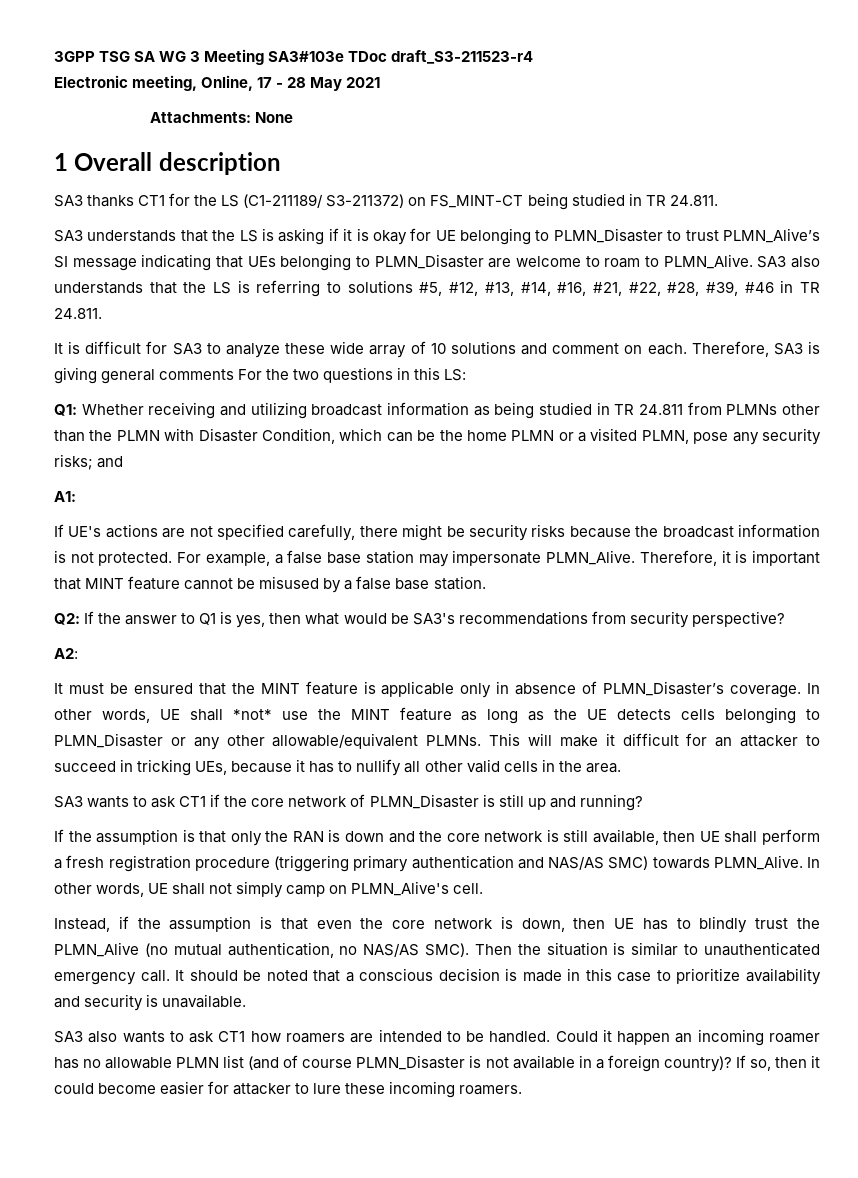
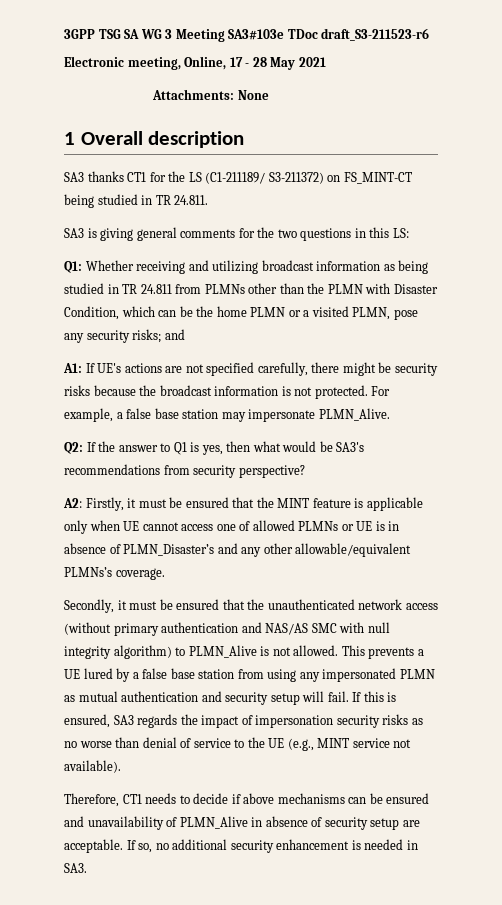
[391,50,534,64] draft_S3-211523-r4 -> [321,28,430,41] draft_S3-211523-r6
[87,228,821,245] [54,254,820,271] [54,280,821,297] [54,308,102,319] [54,341,803,358] understands that the LS is asking if it is okay for UE belonging to PLMN_Disaster to trust PLMN_Alive’s SI message indicating that UEs belonging to PLMN_Disaster are welcome to roam to PLMN_Alive. SA3 also understands that the LS is referring to solutions #5, #12, #13, #14, #16, #21, #22, #28, #39, #46 in TR 24.811. // It is difficult for SA3 to analyze these wide array of 10 solutions and comment on each. Therefore, SA3 -> (84, 233) none
[238,369,263,380] For -> [238,228,255,238] for
(76, 496) // -> (82, 368) none
[639,550,821,566] [54,576,486,593] Therefore, it is important that MINT feature cannot be misused by a false base station. -> (390, 414) none
[54,683,63,694] // It -> [85,497,137,511] Firstly, it
[496,681,820,698] [54,707,821,724] [54,733,821,750] [54,759,621,776] [54,794,643,811] [54,829,820,846] [54,855,820,872] [54,881,484,898] [54,916,821,933] [54,942,820,958] [54,968,821,985] [54,994,247,1011] [54,1029,821,1046] [54,1055,821,1072] [54,1081,523,1098] in absence of PLMN_Disaster’s coverage. In other words, UE shall *not* use the MINT feature as long as the UE detects cells belonging to PLMN_Disaster or any other allowable/equivalent PLMNs. This will make it difficult for an attacker to succeed in tricking UEs, because it has to nullify all other valid cells in the area. // SA3 wants to ask CT1 if the core network of PLMN_Disaster is still up and running? // If the assumption is that only the RAN is down and the core network is still available, then UE shall perform a fresh registration procedure (triggering primary authentication and NAS/AS SMC) towards PLMN_Alive. In other words, UE shall not simply camp on PLMN_Alive's cell. // Instead, if the assumption is that even the core network is down, then UE has to blindly trust the PLMN_Alive (no mutual authentication, no NAS/AS SMC). Then the situation is similar to unauthenticated emergency call. It should be noted that a conscious decision is made in this case to prioritize availability and security is unavailable. // SA3 also wants to ask CT1 how roamers are intended to be handled. Could it happen an incoming roamer has no allowable PLMN list (and of course PLMN_Disaster is not available in a foreign country)? If so, then it could become easier for attacker to lure these incoming roamers. -> [89,520,400,531] [64,543,412,557] [64,567,165,580] [64,599,438,613] [64,622,390,636] [64,645,424,659] [64,668,435,682] [64,691,397,705] [64,714,423,728] [64,737,412,751] [64,760,121,773] [64,793,430,807] [64,816,420,830] [64,839,418,853] [64,863,87,873] when UE cannot access one of allowed PLMNs or UE is in absence of PLMN_Disaster’s and any other allowable/equivalent PLMNs’s coverage. // Secondly, it must be ensured that the unauthenticated network access (without primary authentication and NAS/AS SMC with null integrity algorithm) to PLMN_Alive is not allowed. This prevents a UE lured by a false base station from using any impersonated PLMN as mutual authentication and security setup will fail. If this is ensured, SA3 regards the impact of impersonation security risks as no worse than denial of service to the UE (e.g., MINT service not available). // Therefore, CT1 needs to decide if above mechanisms can be ensured and unavailability of PLMN_Alive in absence of security setup are acceptable. If so, no additional security enhancement is needed in SA3.

